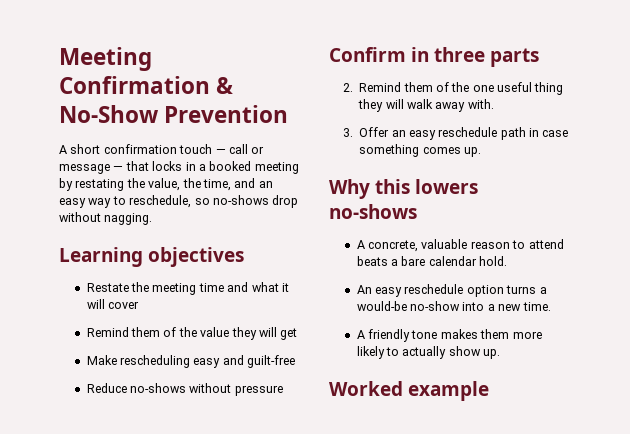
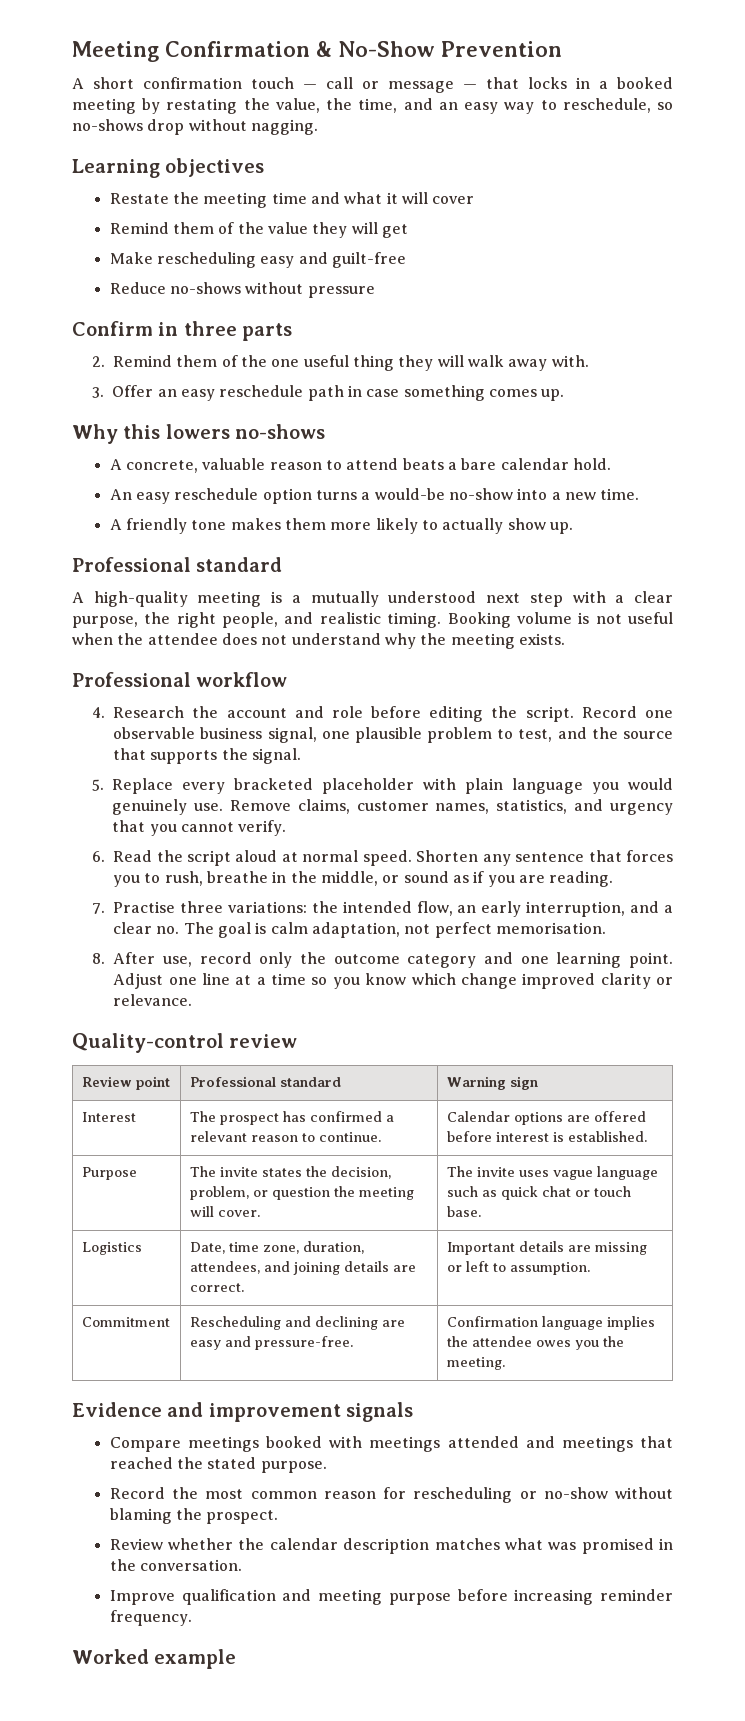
(501, 354) none -> [72,557,283,572] [72,591,674,607] [72,612,674,628] [72,633,565,649] [72,672,288,687] [92,706,674,722] [113,727,673,743] [113,748,302,764] [92,778,674,794] [112,799,674,815] [112,820,287,836] [92,850,674,866] [113,871,614,887] [92,901,674,917] [113,922,607,938] [92,952,674,968] [113,973,673,989] [113,994,193,1006] [72,1033,298,1053] [81,1076,170,1090] [189,1076,341,1087] [446,1076,538,1090] [81,1112,136,1122] [189,1111,394,1125] [189,1131,381,1142] [446,1111,646,1125] [446,1131,647,1142] [81,1167,137,1180] [189,1166,391,1179] [189,1186,414,1200] [189,1206,260,1217] [446,1166,658,1180] [446,1186,631,1200] [446,1206,481,1217] [81,1242,142,1255] [189,1241,364,1254] [189,1261,416,1275] [189,1283,244,1292] [446,1241,647,1255] [446,1261,590,1275] [81,1317,170,1327] [189,1316,405,1330] [189,1336,353,1350] [446,1316,655,1330] [446,1336,624,1350] [446,1357,505,1370] [72,1402,414,1422] [109,1436,673,1452] [109,1457,327,1473] [109,1487,674,1503] [109,1508,279,1524] [109,1538,673,1554] [109,1559,243,1571] [109,1589,673,1605] [109,1610,192,1626] // Professional standard // A high-quality meeting is a mutually understood next step with a clear purpose, the right people, and realistic timing. Booking volume is not useful when the attendee does not understand why the meeting exists. // Professional workflow // 4. Research the account and role before editing the script. Record one observable business signal, one plausible problem to test, and the source that supports the signal. // 5. Replace every bracketed placeholder with plain language you would genuinely use. Remove claims, customer names, statistics, and urgency that you cannot verify. // 6. Read the script aloud at normal speed. Shorten any sentence that forces you to rush, breathe in the middle, or sound as if you are reading. // 7. Practise three variations: the intended flow, an early interruption, and a clear no. The goal is calm adaptation, not perfect memorisation. // 8. After use, record only the outcome category and one learning point. Adjust one line at a time so you know which change improved clarity or relevance. // Quality-control review // Review point | Professional standard | Warning sign // Interest | The prospect has confirmed a relevant reason to continue. | Calendar options are offered before interest is established. // Purpose | The invite states the decision, problem, or question the meeting will cover. | The invite uses vague language such as quick chat or touch base. // Logistics | Date, time zone, duration, attendees, and joining details are correct. | Important details are missing or left to assumption. // Commitment | Rescheduling and declining are easy and pressure-free. | Confirmation language implies the attendee owes you the meeting. // Evidence and improvement signals // Compare meetings booked with meetings attended and meetings that reached the stated purpose. // Record the most common reason for rescheduling or no-show without blaming the prospect. // Review whether the calendar description matches what was promised in the conversation. // Improve qualification and meeting purpose before increasing reminder frequency.

